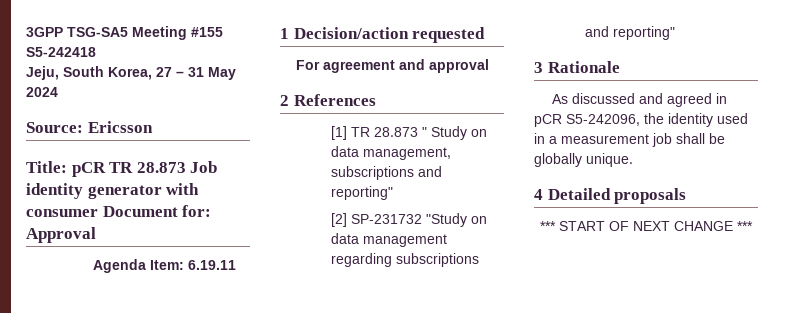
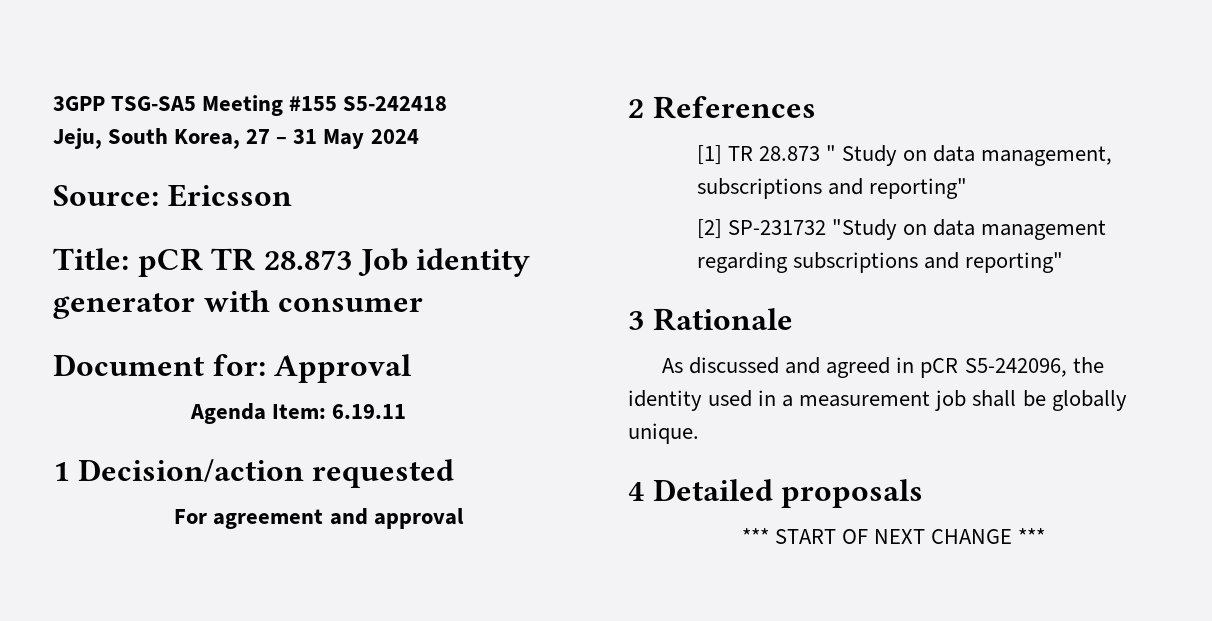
(98, 213) none -> (424, 305) //

